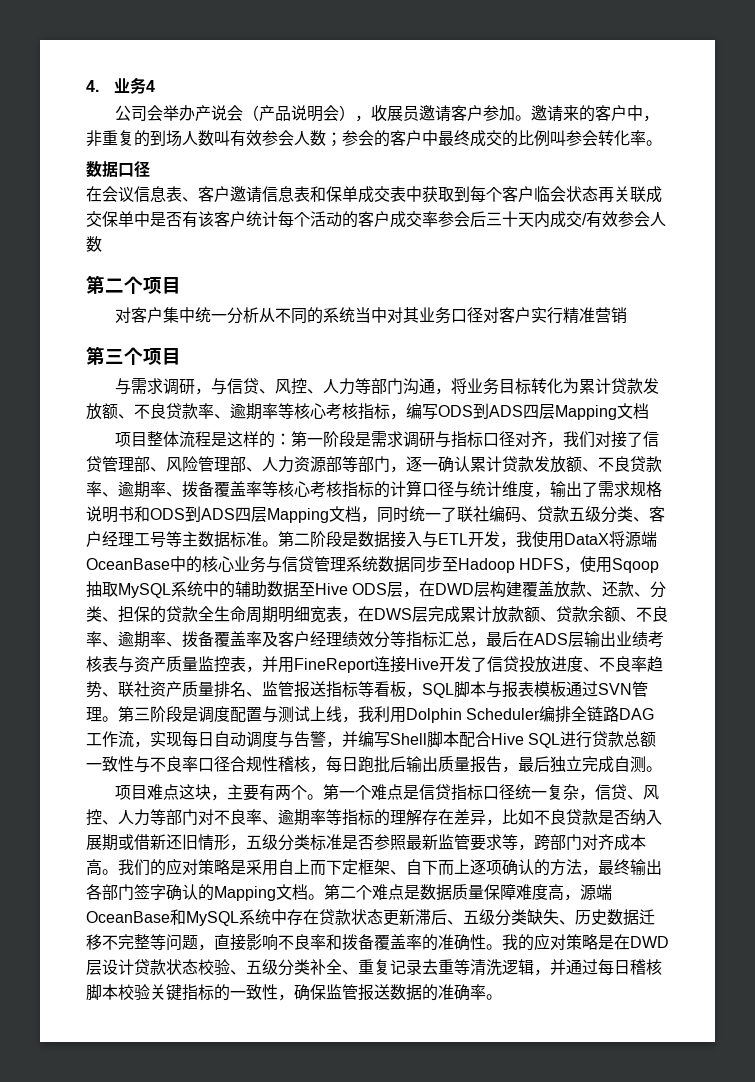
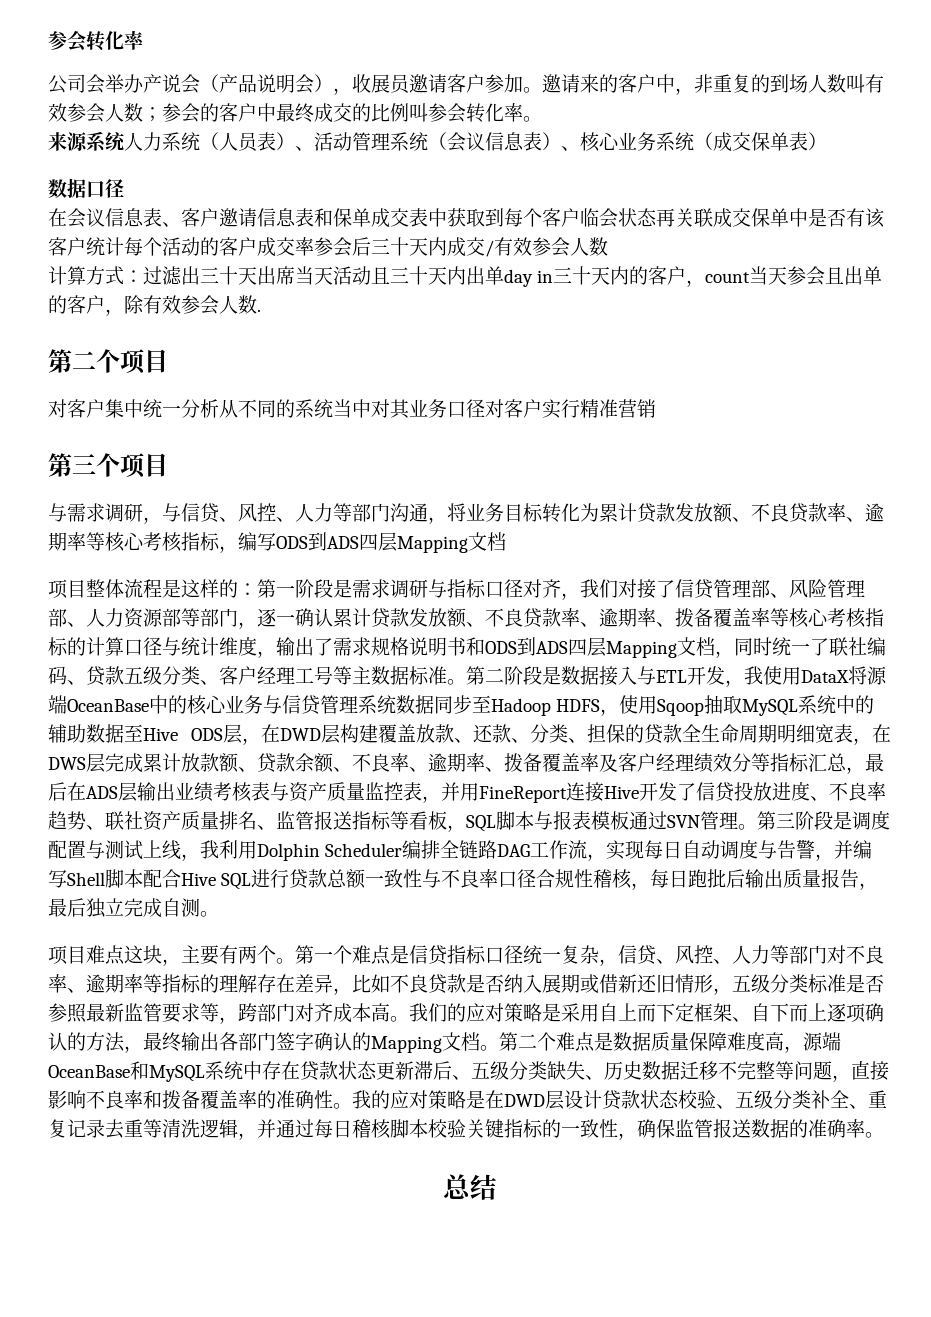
[86,77,156,94] 4.业务4 -> [48,30,144,52] 参会转化率
(662, 143) none -> [48,131,827,152] // 来源系统人力系统（人员表）、活动管理系统（会议信息表）、核心业务系统（成交保单表）
(102, 244) none -> [48,266,883,287] [48,295,261,316] // 计算方式：过滤出三十天出席当天活动且三十天内出单day in三十天内的客户，count当天参会且出单的客户，除有效参会人数.
(502, 997) none -> [442,1174,497,1200] // 总结

